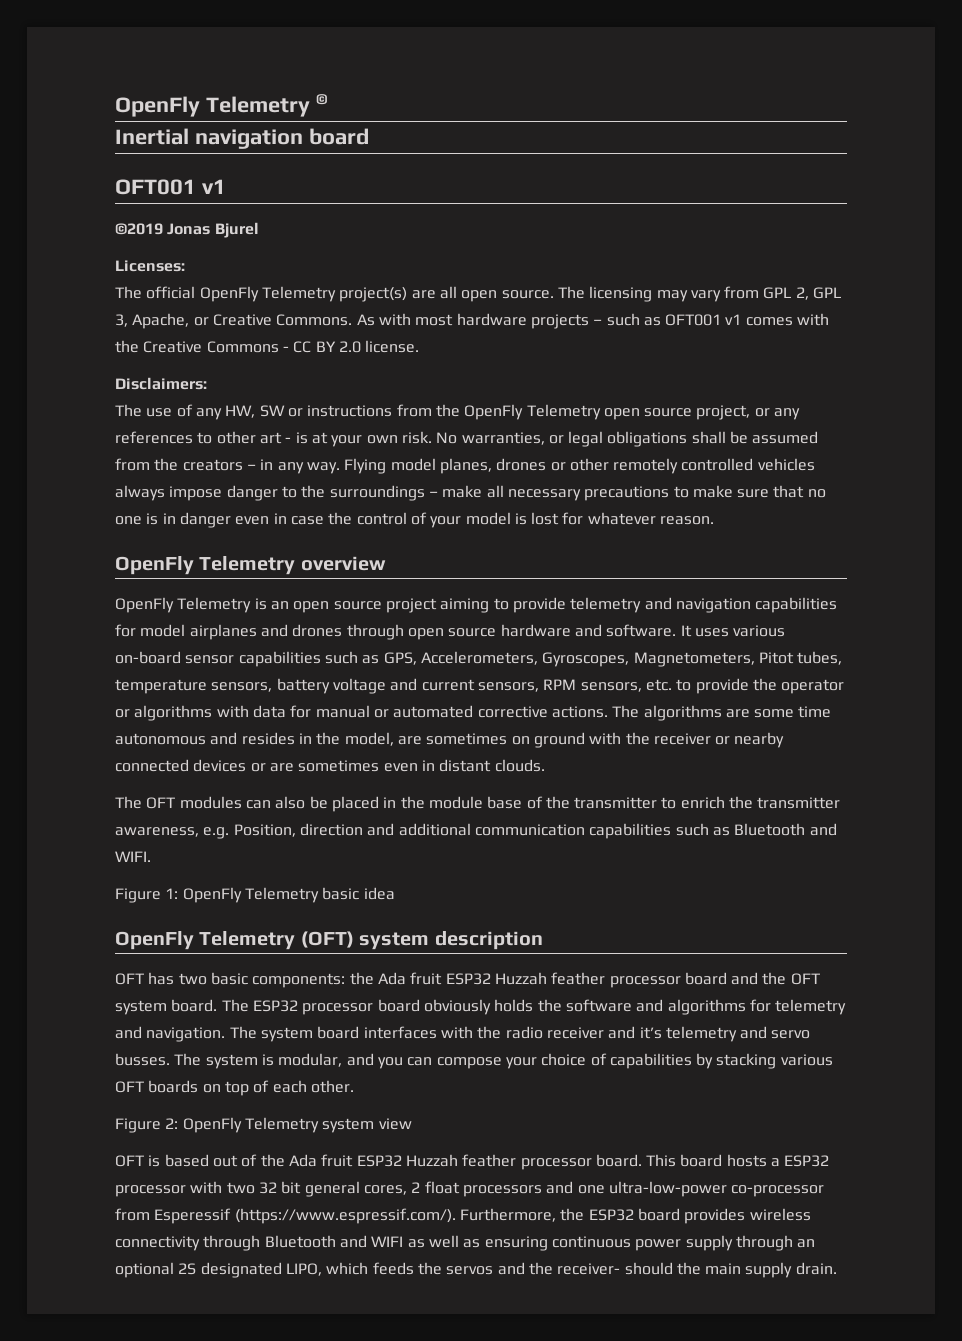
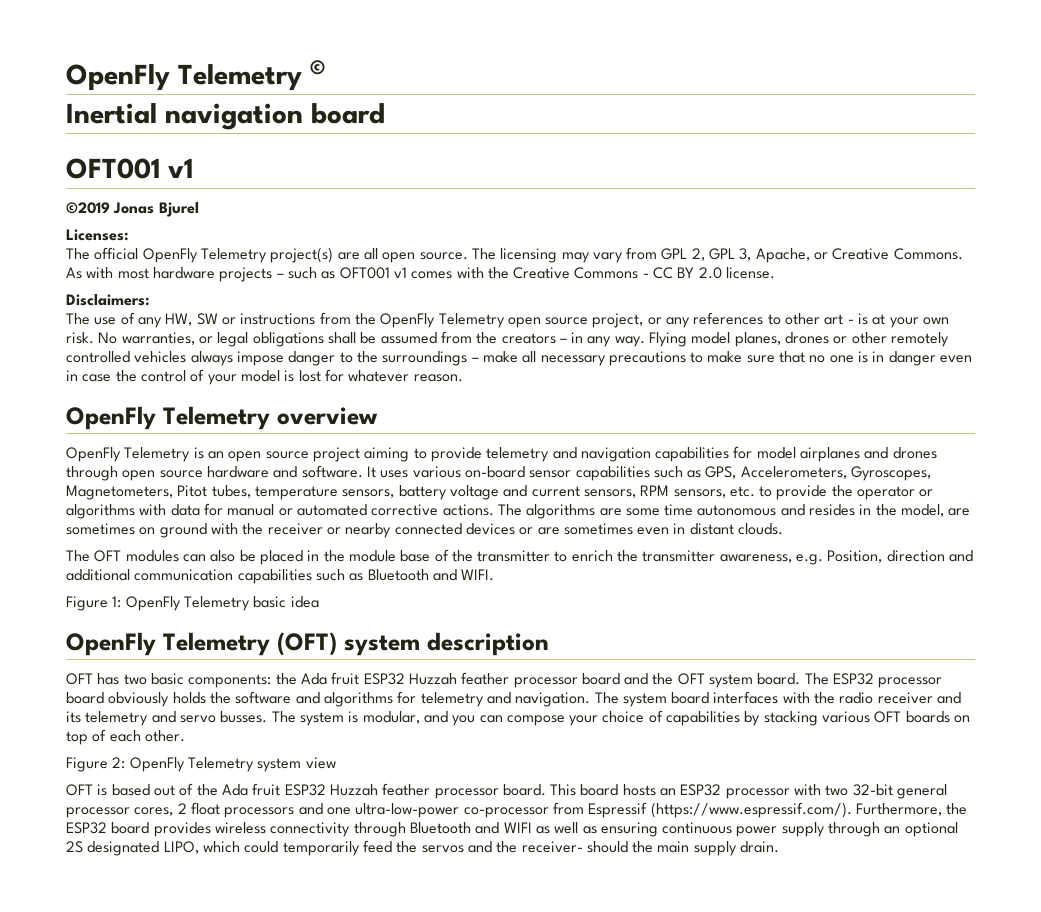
[639,1027,662,1039] it’s -> [66,711,81,723] its
[771,1158,781,1167] a -> [660,788,677,796] an
[258,1181,360,1197] 32 bit general -> [852,784,948,799] [66,807,130,818] 32-bit general processor
[154,1208,232,1224] Esperessif -> [588,802,648,818] Espressif
[372,1262,414,1275] feeds -> [244,840,392,856] could temporarily feed

